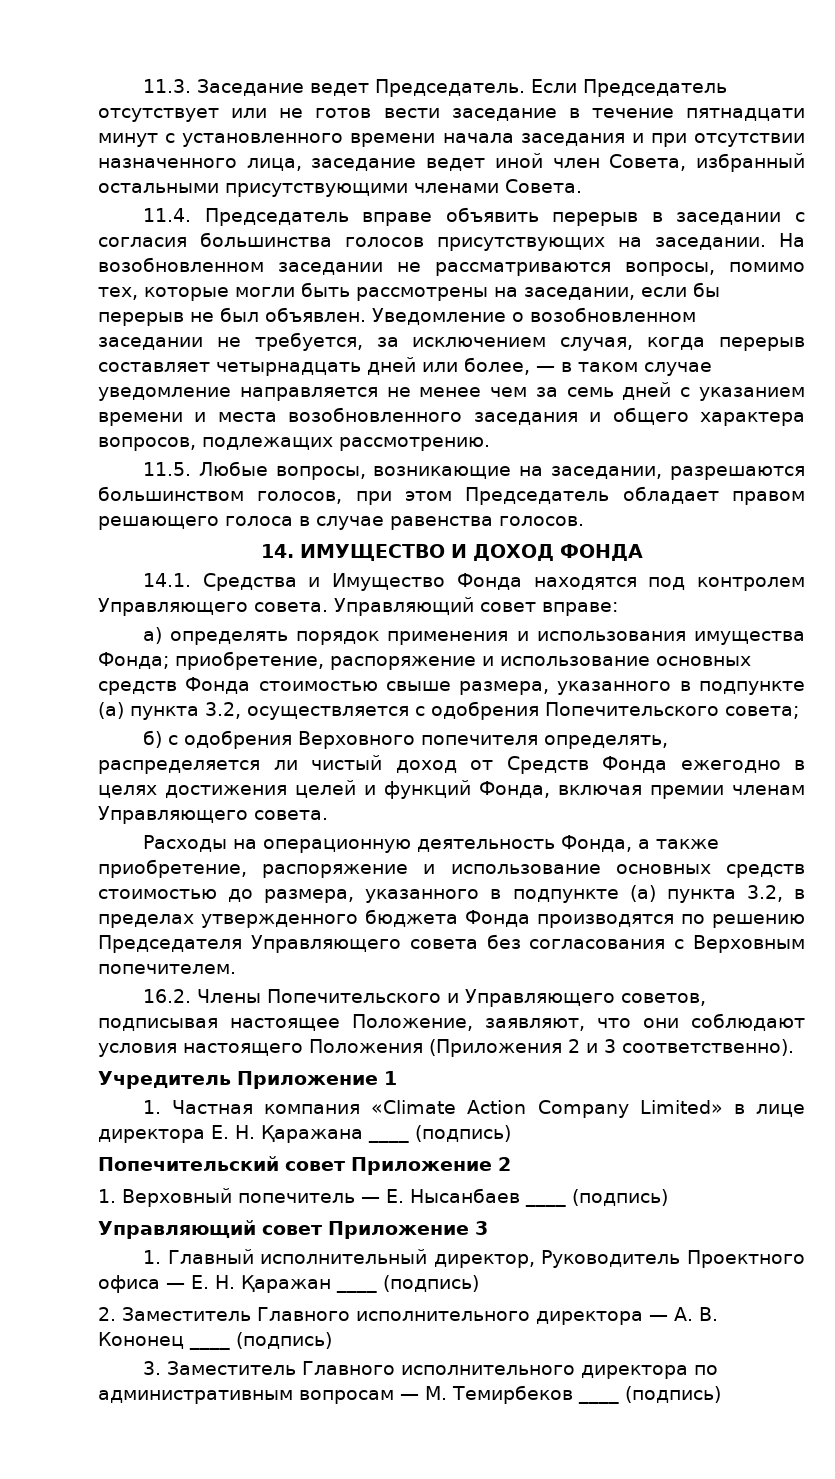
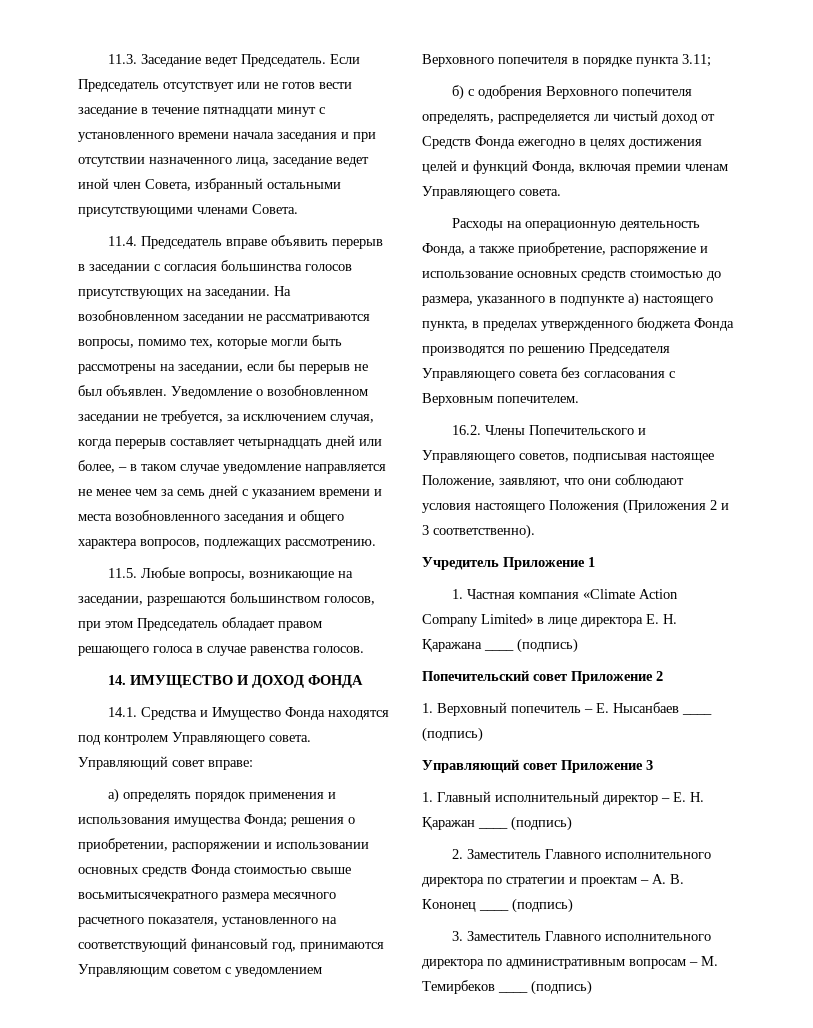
[536,366,555,372] — -> [118,467,127,471] –
[175,651,650,670] приобретение, распоряжение и использование -> [291,817,355,827] [78,838,369,852] решения о приобретении, распоряжении и использовании
[459,681,805,695] [98,701,799,720] размера, указанного в подпункте (а) пункта 3.2, осуществляется с одобрения Попечительского совета; -> [78,892,336,902] [78,917,337,927] [78,938,384,952] [78,964,322,977] [422,54,711,67] восьмитысячекратного размера месячного расчетного показателя, установленного на соответствующий финансовый год, принимаются Управляющим советом с уведомлением Верховного попечителя в порядке пункта 3.11;
[629,885,783,903] (а) пункта 3.2, -> [628,292,713,307] [422,321,468,331] а) настоящего пункта,
[361,1197,380,1203] — -> [584,709,593,713] –
[433,1250,805,1268] [98,1275,185,1293] директор, Руководитель Проектного офиса — -> [603,795,670,805] директор –
[649,1315,668,1321] — -> [487,877,649,887] по стратегии и проектам –
[400,1394,419,1400] — -> [689,962,698,966] –

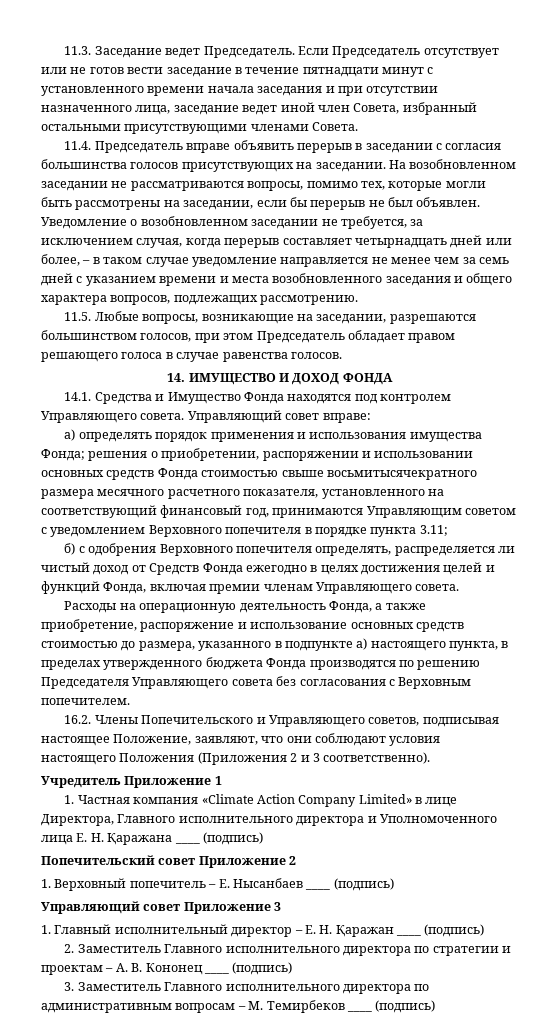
[581,617,643,627] директора -> [41,814,497,826] [41,835,73,845] Директора, Главного исполнительного директора и Уполномоченного лица

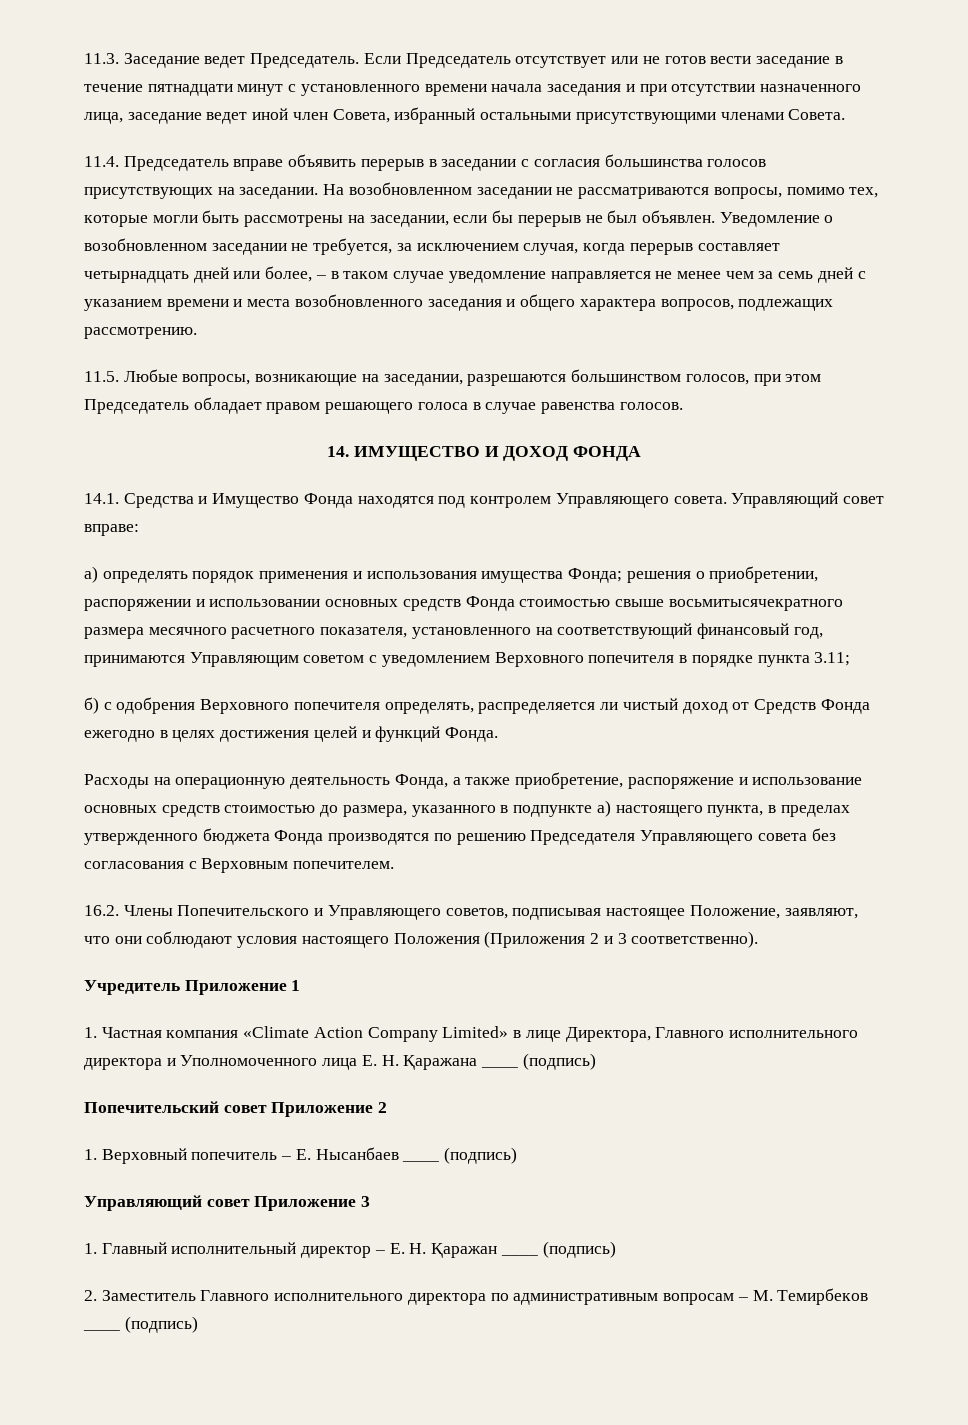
[103,582,460,594] Фонда, включая премии членам Управляющего совета. -> [445,727,499,742] Фонда.
[432,946,512,956] [41,962,293,975] [64,982,430,994] стратегии и проектам – А. В. Кононец ____ (подпись) // 3. Заместитель Главного исполнительного директора по -> (509, 1297) none

